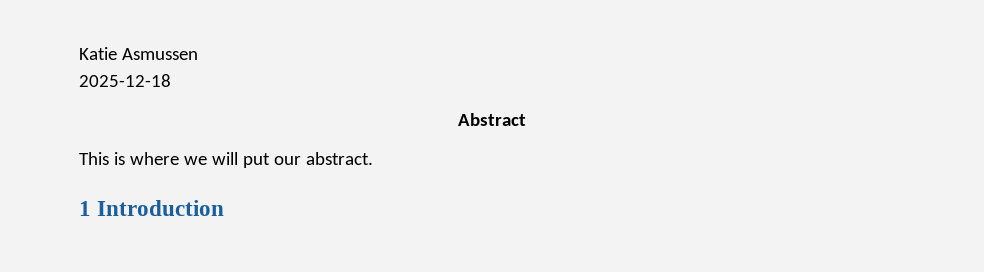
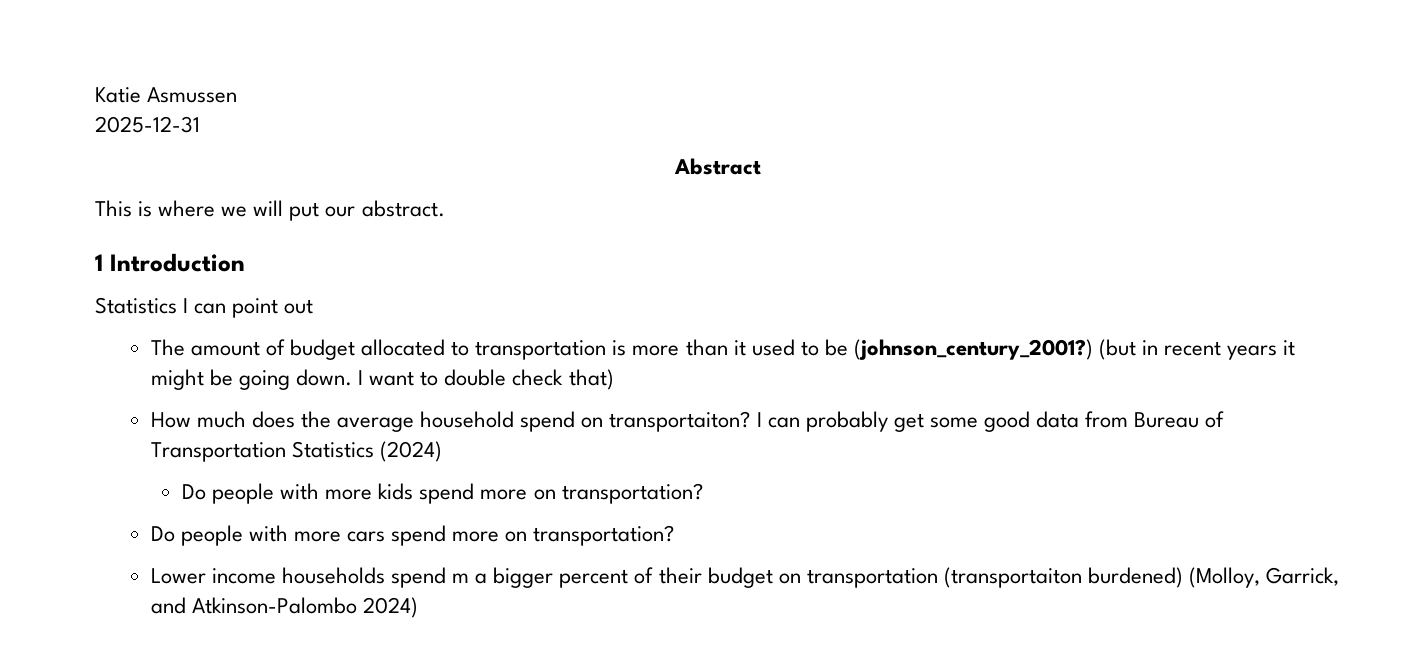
[79,74,171,87] 2025-12-18 -> [95,116,200,133] 2025-12-31
(225, 208) none -> [95,297,314,318] [150,339,1296,360] [150,369,614,390] [150,411,1225,432] [150,441,443,462] [181,483,703,504] [150,525,675,546] [150,567,1340,588] [150,597,419,618] // Statistics I can point out // The amount of budget allocated to transportation is more than it used to be (johnson_century_2001?) (but in recent years it might be going down. I want to double check that) // How much does the average household spend on transportaiton? I can probably get some good data from Bureau of Transportation Statistics (2024) // Do people with more kids spend more on transportation? // Do people with more cars spend more on transportation? // Lower income households spend m a bigger percent of their budget on transportation (transportaiton burdened) (Molloy, Garrick, and Atkinson-Palombo 2024)

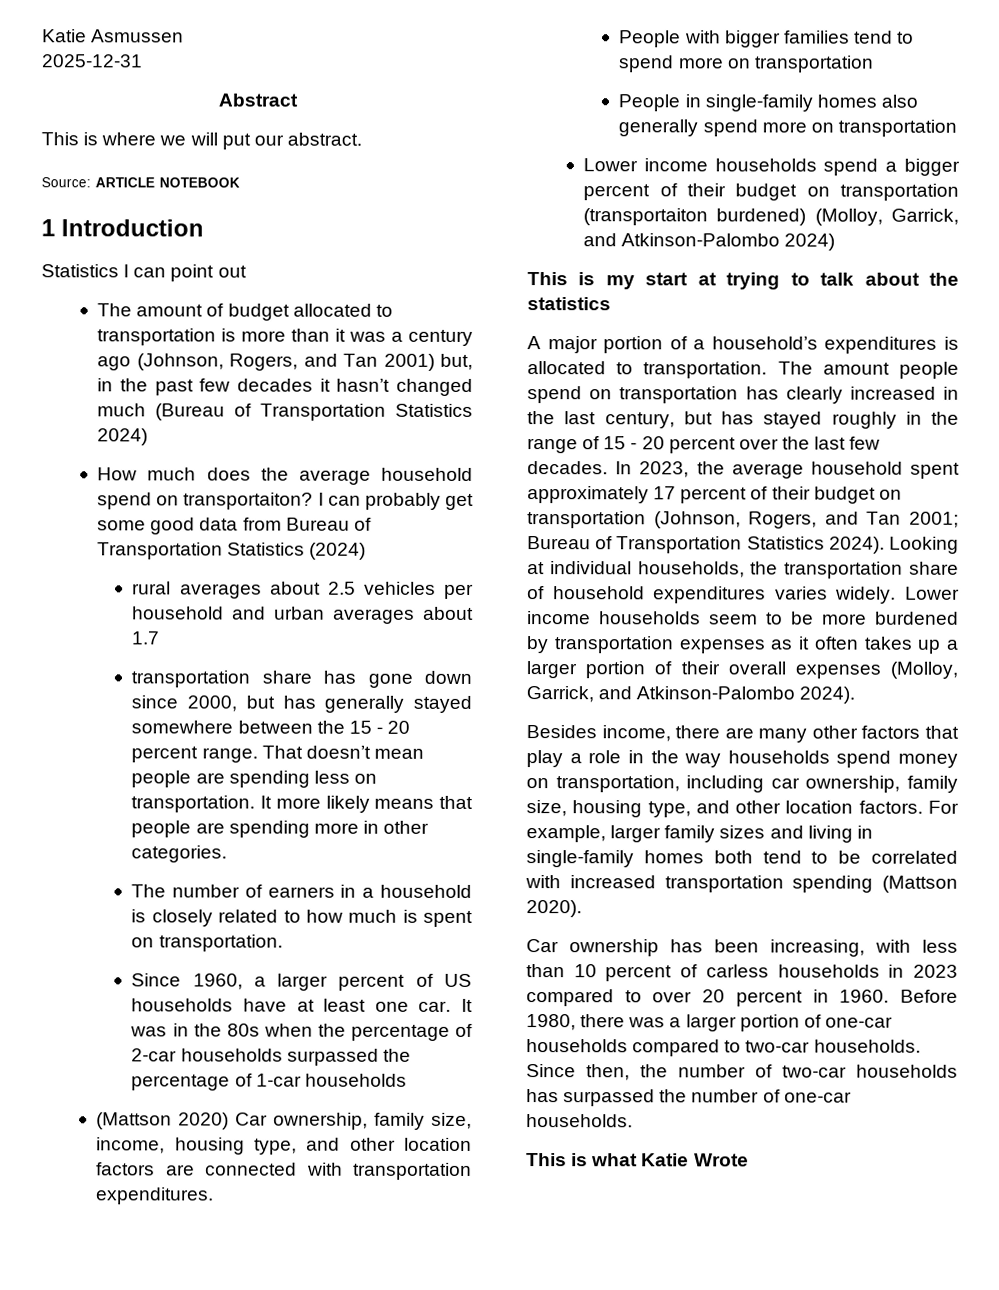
(445, 208) none -> [41,177,241,188] // Source: ARTICLE NOTEBOOK
[751,339,1296,360] [150,369,614,390] used to be (johnson_century_2001?) (but in recent years it might be going down. I want to double check that) -> [349,329,473,346] [97,353,473,371] [97,378,473,396] [97,403,473,421] [97,428,149,446] was a century ago (Johnson, Rogers, and Tan 2001) but, in the past few decades it hasn’t changed much (Bureau of Transportation Statistics 2024)
[181,483,703,504] [150,525,675,546] Do people with more kids spend more on transportation? // Do people with more cars spend more on transportation? -> [132,581,475,599] [132,606,475,624] [132,631,161,645] [131,670,473,688] [131,695,472,713] [131,720,411,734] [131,745,424,763] [131,770,377,788] [131,795,473,813] [131,820,430,838] [131,845,228,863] [131,884,473,898] [131,909,473,927] [131,934,283,952] [131,973,472,991] [131,998,473,1012] [130,1023,473,1041] [131,1048,411,1066] [131,1073,407,1091] [96,1112,472,1130] [96,1137,472,1155] [96,1162,472,1180] [96,1187,215,1205] [619,30,915,48] [618,55,874,73] [618,94,918,112] [618,119,957,137] rural averages about 2.5 vehicles per household and urban averages about 1.7 // transportation share has gone down since 2000, but has generally stayed somewhere between the 15 - 20 percent range. That doesn’t mean people are spending less on transportation. It more likely means that people are spending more in other categories. // The number of earners in a household is closely related to how much is spent on transportation. // Since 1960, a larger percent of US households have at least one car. It was in the 80s when the percentage of 2-car households surpassed the percentage of 1-car households // (Mattson 2020) Car ownership, family size, income, housing type, and other location factors are connected with transportation expenditures. // People with bigger families tend to spend more on transportation // People in single-family homes also generally spend more on transportation
[452,573,470,583] m -> (879, 167) none
(419, 607) none -> [527,272,959,290] [527,297,611,311] [527,336,959,354] [527,361,959,379] [527,386,959,404] [527,411,959,429] [527,436,881,454] [527,461,960,479] [527,486,902,504] [527,511,960,529] [527,536,959,554] [527,561,959,579] [527,586,960,604] [527,611,959,625] [526,636,959,654] [526,661,958,679] [526,686,856,704] [526,725,959,743] [526,750,958,768] [526,775,958,793] [526,800,959,818] [526,825,873,843] [526,850,958,868] [525,875,958,893] [526,900,582,918] [526,939,958,957] [526,964,958,982] [526,989,958,1007] [526,1014,893,1032] [526,1039,921,1057] [526,1064,958,1081] [526,1089,852,1107] [526,1114,633,1128] [526,1153,749,1167] // This is my start at trying to talk about the statistics // A major portion of a household’s expenditures is allocated to transportation. The amount people spend on transportation has clearly increased in the last century, but has stayed roughly in the range of 15 - 20 percent over the last few decades. In 2023, the average household spent approximately 17 percent of their budget on transportation (Johnson, Rogers, and Tan 2001; Bureau of Transportation Statistics 2024). Looking at individual households, the transportation share of household expenditures varies widely. Lower income households seem to be more burdened by transportation expenses as it often takes up a larger portion of their overall expenses (Molloy, Garrick, and Atkinson-Palombo 2024). // Besides income, there are many other factors that play a role in the way households spend money on transportation, including car ownership, family size, housing type, and other location factors. For example, larger family sizes and living in single-family homes both tend to be correlated with increased transportation spending (Mattson 2020). // Car ownership has been increasing, with less than 10 percent of carless households in 2023 compared to over 20 percent in 1960. Before 1980, there was a larger portion of one-car households compared to two-car households. Since then, the number of two-car households has surpassed the number of one-car households. // This is what Katie Wrote

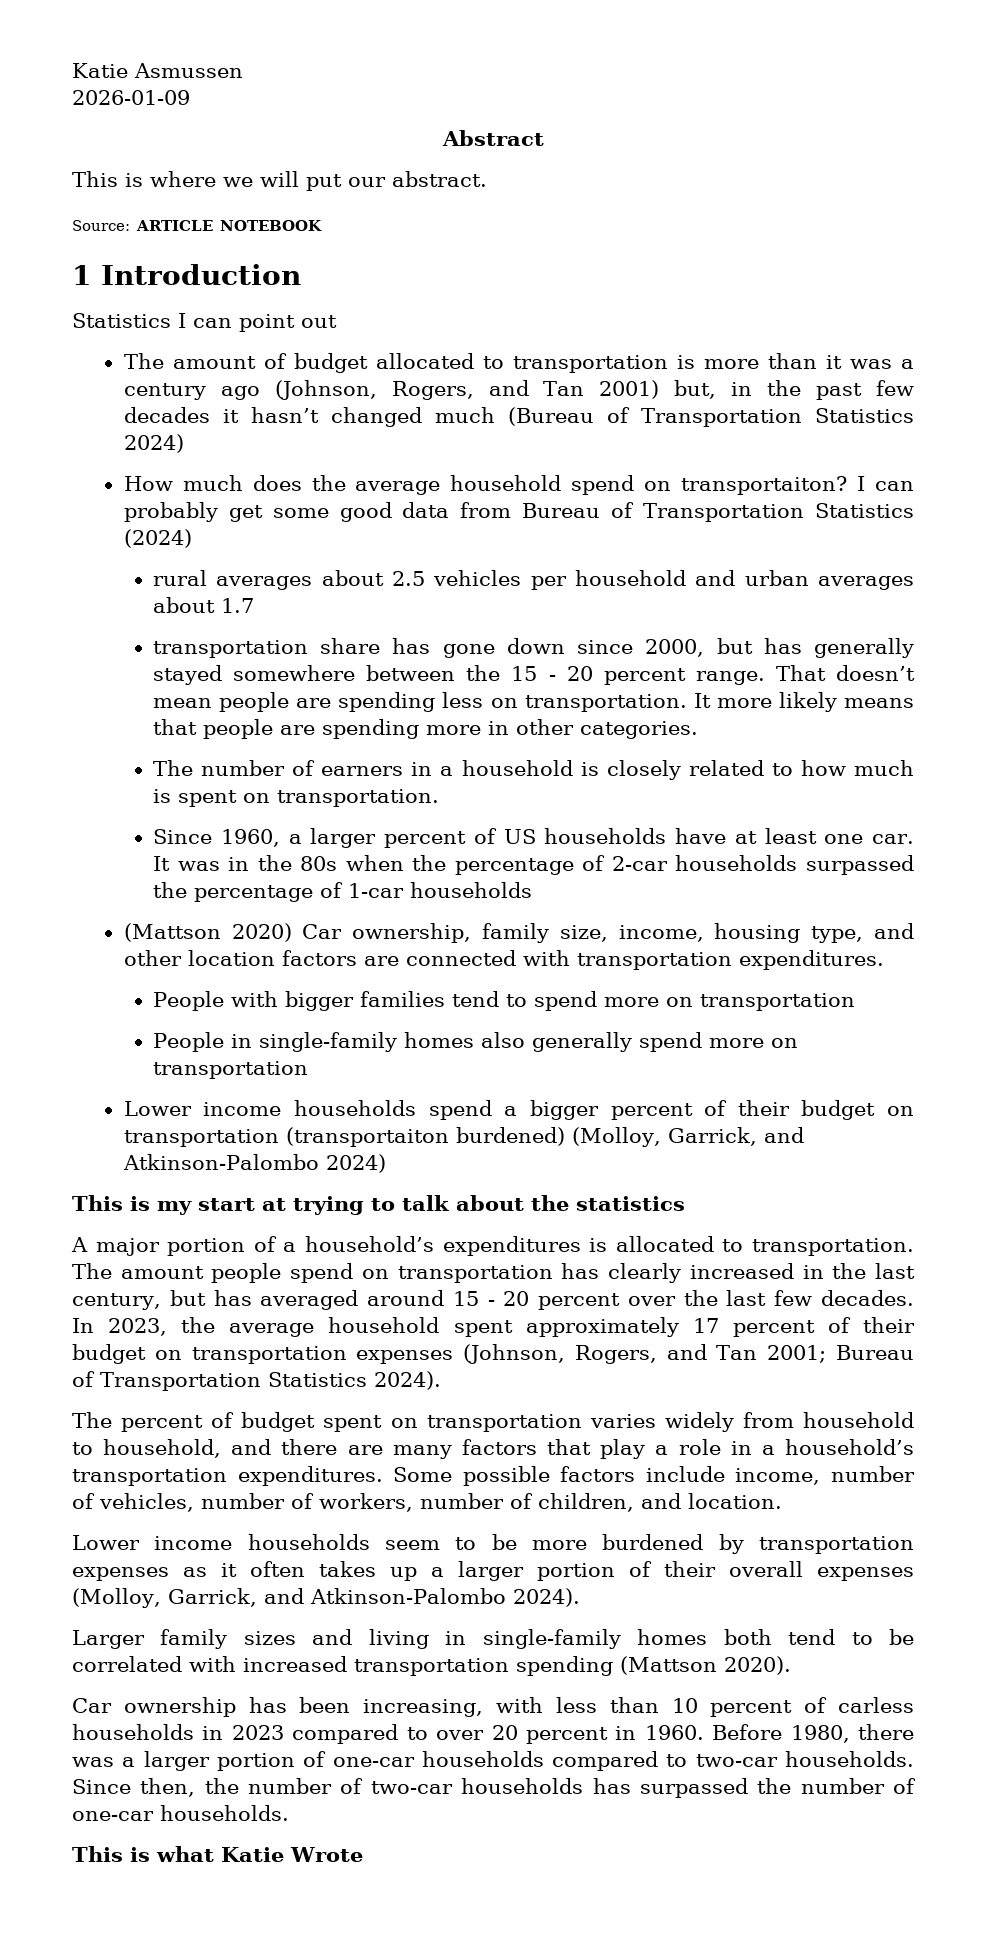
[42,54,143,68] 2025-12-31 -> [72,90,190,105] 2026-01-09
[763,411,959,429] [527,436,601,454] stayed roughly in the range of -> [260,1290,445,1310] averaged around
(646, 520) none -> [356,1350,454,1364] expenses
[889,536,959,554] [527,561,959,579] [527,586,897,604] Looking at individual households, the transportation share of household expenditures varies widely. -> [72,1412,915,1432] [72,1439,915,1459] [72,1466,915,1486] [72,1493,782,1512] // The percent of budget spent on transportation varies widely from household to household, and there are many factors that play a role in a household’s transportation expenditures. Some possible factors include income, number of vehicles, number of workers, number of children, and location. //
[526,725,959,743] [526,750,958,768] [526,775,958,793] [526,800,959,818] [526,825,662,843] Besides income, there are many other factors that play a role in the way households spend money on transportation, including car ownership, family size, housing type, and other location factors. For example, larger -> [72,1630,145,1649] Larger

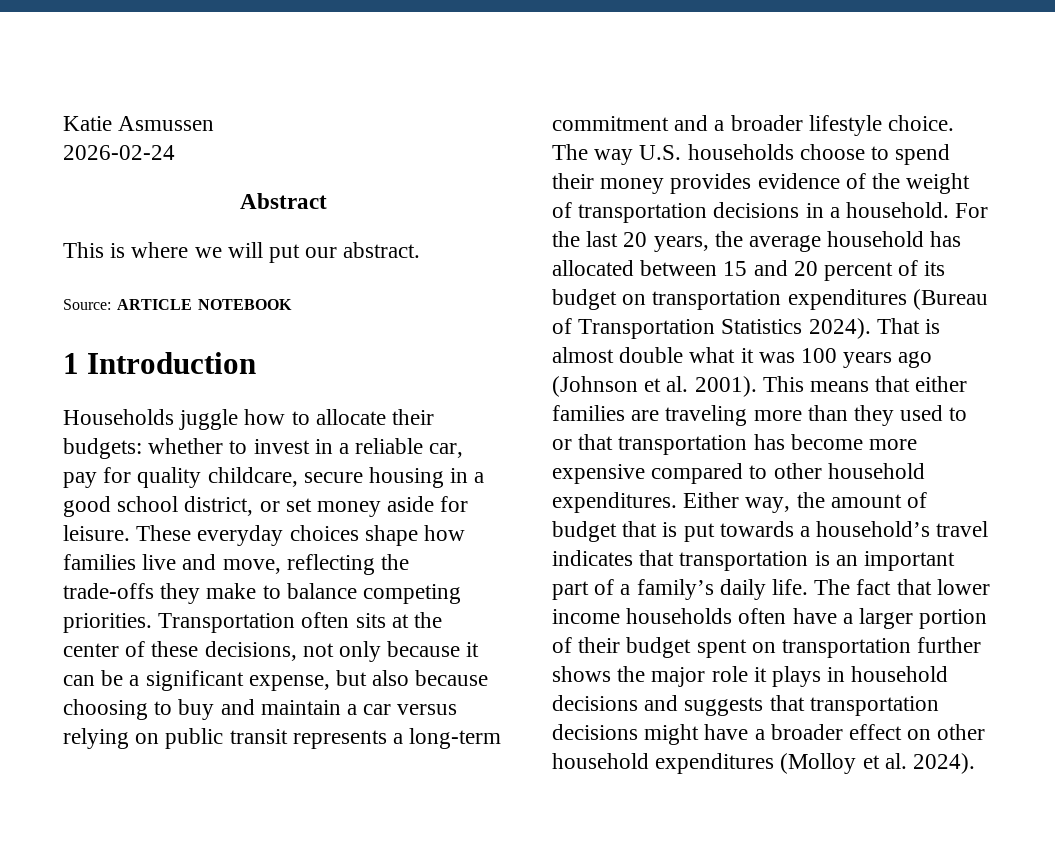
[72,90,190,105] 2026-01-09 -> [63,145,175,160] 2026-02-24
[72,313,337,332] [123,353,914,373] [123,380,915,400] [123,407,915,427] [123,434,184,453] [123,475,914,495] [123,502,914,522] [123,529,192,548] [153,570,914,590] [153,597,255,613] [153,638,915,658] [153,665,915,685] [153,692,914,712] [153,719,699,739] [153,760,915,780] [153,789,440,807] [153,828,915,848] [153,855,915,875] [153,882,533,902] [123,923,914,943] [123,950,884,970] [153,991,856,1011] [153,1032,799,1052] [153,1061,309,1079] [123,1100,914,1120] [123,1127,804,1147] [122,1154,386,1173] [72,1195,685,1215] [71,1236,915,1256] [72,1263,916,1283] [72,1290,915,1310] [72,1317,916,1337] [72,1344,915,1364] [72,1371,441,1391] [72,1412,915,1432] [72,1439,915,1459] [72,1466,915,1486] [72,1493,782,1512] [72,1534,914,1554] [72,1561,417,1581] Statistics I can point out // The amount of budget allocated to transportation is more than it was a century ago (Johnson, Rogers, and Tan 2001) but, in the past few decades it hasn’t changed much (Bureau of Transportation Statistics 2024) // How much does the average household spend on transportaiton? I can probably get some good data from Bureau of Transportation Statistics (2024) // rural averages about 2.5 vehicles per household and urban averages about 1.7 // transportation share has gone down since 2000, but has generally stayed somewhere between the 15 - 20 percent range. That doesn’t mean people are spending less on transportation. It more likely means that people are spending more in other categories. // The number of earners in a household is closely related to how much is spent on transportation. // Since 1960, a larger percent of US households have at least one car. It was in the 80s when the percentage of 2-car households surpassed the percentage of 1-car households // (Mattson 2020) Car ownership, family size, income, housing type, and other location factors are connected with transportation expenditures. // People with bigger families tend to spend more on transportation // People in single-family homes also generally spend more on transportation // Lower income households spend a bigger percent of their budget on transportation (transportaiton burdened) (Molloy, Garrick, and Atkinson-Palombo 2024) // This is my start at trying to talk about the statistics // A major portion of a household’s expenditures is allocated to transportation. The amount people spend on transportation has clearly increased in the last century, but has averaged around 15 - 20 percent over the last few decades. In 2023, the average household spent approximately 17 percent of their budget on transportation expenses (Johnson, Rogers, and Tan 2001; Bureau of Transportation Statistics 2024). // The percent of budget spent on transportation varies widely from household to household, and there are many factors that play a role in a household’s transportation expenditures. Some possible factors include income, number of vehicles, number of workers, number of children, and location. // Lower income households seem to be more burdened by transportation expenses as it often takes up -> [63,409,435,430] [63,438,464,459] [63,467,485,488] [63,496,469,517] [63,525,466,546] [63,554,410,575] [63,583,462,604] [63,612,443,633] [63,641,480,662] [63,670,489,691] [63,699,458,720] [63,728,502,749] [552,115,955,136] [552,144,951,165] [552,173,971,194] [552,202,989,223] [552,231,962,252] [552,260,946,281] [552,289,988,310] [552,318,941,339] [552,347,933,368] [552,376,968,397] [552,405,968,426] [552,434,918,455] [552,463,925,484] [552,492,928,513] [552,521,989,542] [552,550,956,571] [552,579,990,600] [552,608,837,624] Households juggle how to allocate their budgets: whether to invest in a reliable car, pay for quality childcare, secure housing in a good school district, or set money aside for leisure. These everyday choices shape how families live and move, reflecting the trade-offs they make to balance competing priorities. Transportation often sits at the center of these decisions, not only because it can be a significant expense, but also because choosing to buy and maintain a car versus relying on public transit represents a long-term commitment and a broader lifestyle choice. The way U.S. households choose to spend their money provides evidence of the weight of transportation decisions in a household. For the last 20 years, the average household has allocated between 15 and 20 percent of its budget on transportation expenditures (Bureau of Transportation Statistics 2024). That is almost double what it was 100 years ago (Johnson et al. 2001). This means that either families are traveling more than they used to or that transportation has become more expensive compared to other household expenditures. Either way, the amount of budget that is put towards a household’s travel indicates that transportation is an important part of a family’s daily life. The fact that lower income households often have
[729,1561,914,1581] [72,1588,580,1608] [72,1629,915,1649] [72,1656,791,1676] [72,1697,915,1717] [72,1724,914,1744] [72,1751,914,1771] [72,1778,917,1798] [72,1805,289,1821] [72,1846,363,1862] overall expenses (Molloy, Garrick, and Atkinson-Palombo 2024). // Larger family sizes and living in single-family homes both tend to be correlated with increased transportation spending (Mattson 2020). // Car ownership has been increasing, with less than 10 percent of carless households in 2023 compared to over 20 percent in 1960. Before 1980, there was a larger portion of one-car households compared to two-car households. Since then, the number of two-car households has surpassed the number of one-car households. // This is what Katie Wrote -> [626,637,982,658] [552,666,949,687] [552,695,939,716] [552,724,986,745] [552,753,976,774] budget spent on transportation further shows the major role it plays in household decisions and suggests that transportation decisions might have a broader effect on other household expenditures (Molloy et al. 2024).

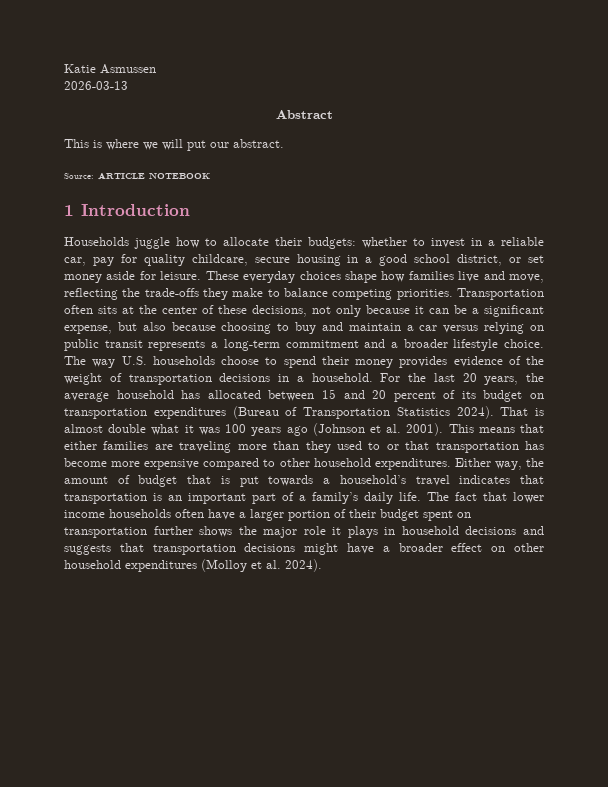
[63,145,175,160] 2026-02-24 -> [64,81,128,90] 2026-03-13

